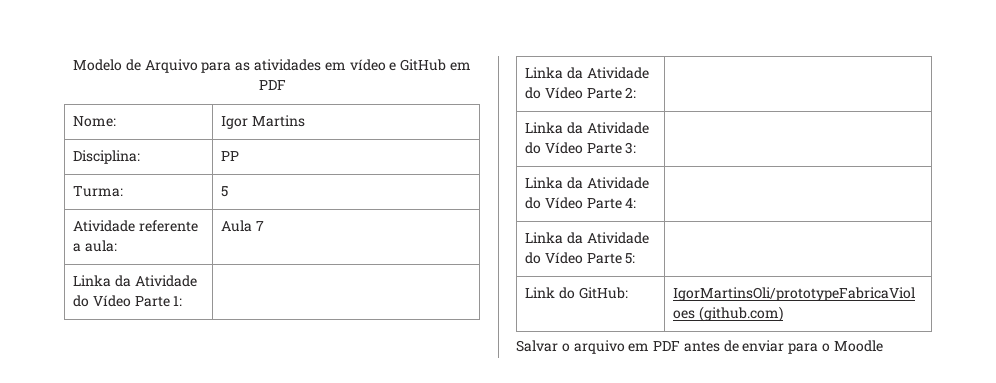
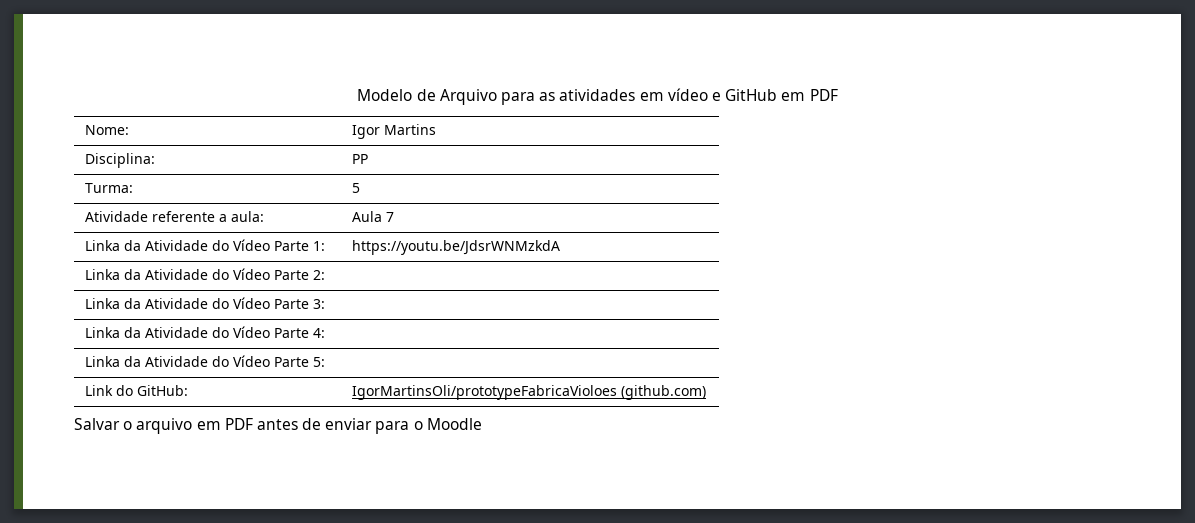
(183, 301) none -> [351,240,560,255] https://youtu.be/JdsrWNMzkdA

